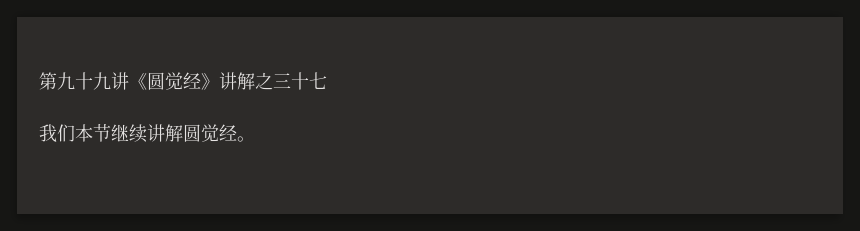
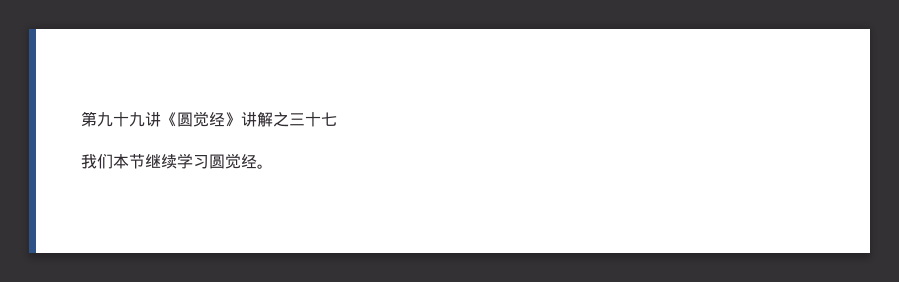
[147,124,183,142] 讲解 -> [177,153,209,169] 学习

